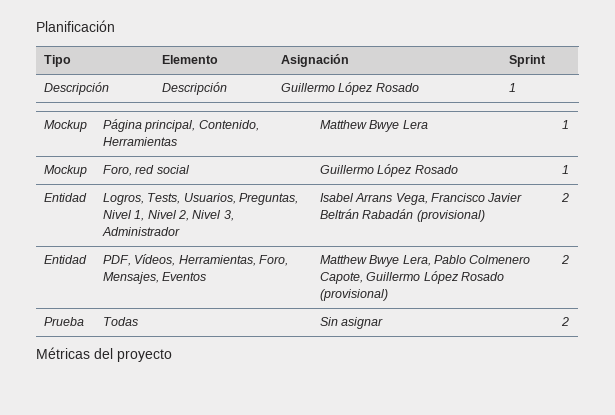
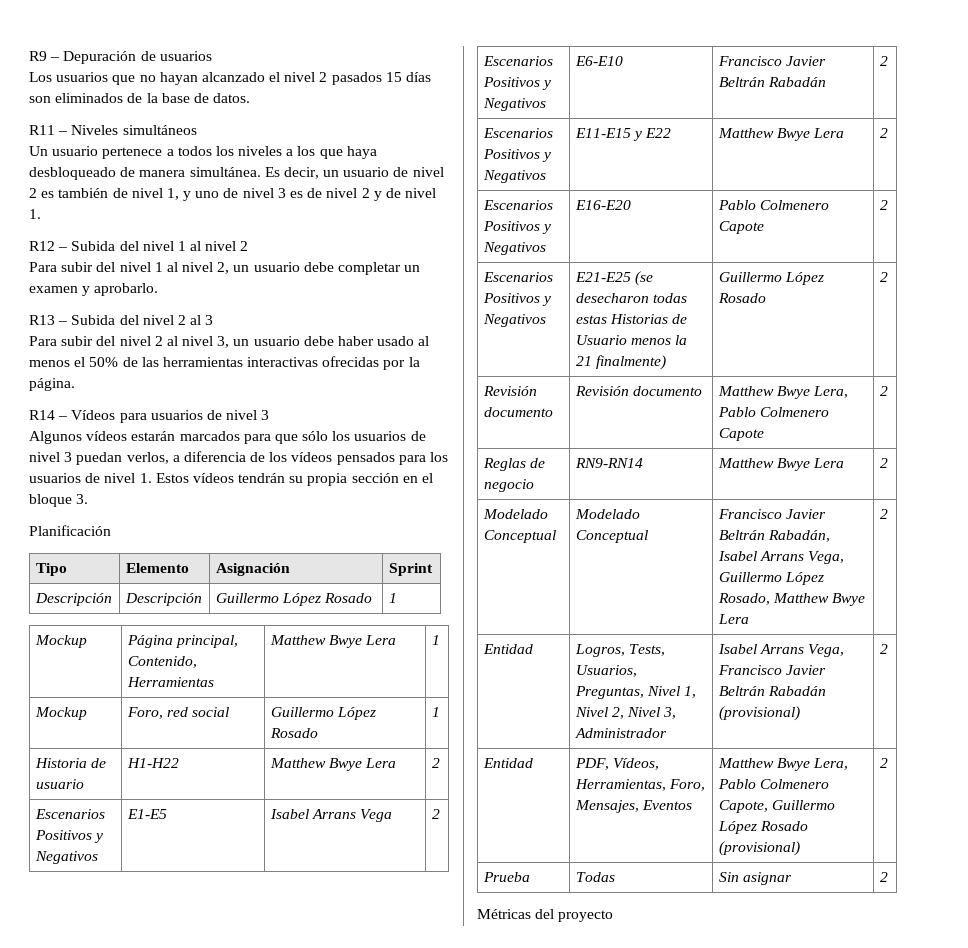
(36, 26) none -> [29,51,212,64] [29,72,432,85] [29,93,251,103] [29,125,197,135] [29,146,377,159] [29,167,444,180] [29,188,437,201] [29,209,41,219] [29,241,249,251] [29,262,421,275] [29,283,159,296] [29,315,214,325] [29,336,430,348] [29,356,420,370] [29,378,75,391] [29,410,270,423] [29,431,426,444] [29,451,449,465] [29,473,434,486] [29,494,89,507] R9 – Depuración de usuarios // Los usuarios que no hayan alcanzado el nivel 2 pasados 15 días son eliminados de la base de datos. // R11 – Niveles simultáneos // Un usuario pertenece a todos los niveles a los que haya desbloqueado de manera simultánea. Es decir, un usuario de nivel 2 es también de nivel 1, y uno de nivel 3 es de nivel 2 y de nivel 1. // R12 – Subida del nivel 1 al nivel 2 // Para subir del nivel 1 al nivel 2, un usuario debe completar un examen y aprobarlo. // R13 – Subida del nivel 2 al 3 // Para subir del nivel 2 al nivel 3, un usuario debe haber usado al menos el 50% de las herramientas interactivas ofrecidas por la página. // R14 – Vídeos para usuarios de nivel 3 // Algunos vídeos estarán marcados para que sólo los usuarios de nivel 3 puedan verlos, a diferencia de los vídeos pensados para los usuarios de nivel 1. Estos vídeos tendrán su propia sección en el bloque 3. //
(569, 169) none -> [34,758,106,768] [35,779,84,789] [126,758,179,768] [269,758,397,771] [431,758,440,768] [34,809,105,819] [34,830,103,843] [34,851,98,864] [126,809,167,819] [269,809,393,822] [431,809,440,819] [482,56,553,66] [482,77,551,90] [482,98,546,111] [574,56,623,66] [717,56,826,66] [718,77,826,87] [879,56,888,66] [482,128,553,138] [482,149,551,162] [482,170,546,183] [574,128,672,141] [717,128,845,141] [879,128,888,138] [482,200,553,210] [482,221,551,234] [482,242,546,255] [574,200,631,210] [717,200,829,210] [718,221,764,234] [879,200,888,210] [482,272,553,282] [482,293,551,306] [482,314,546,327] [574,271,653,286] [575,293,687,303] [575,314,688,324] [575,335,688,345] [575,355,666,370] [718,272,824,285] [717,293,766,303] [879,272,888,282] [482,386,537,396] [483,407,553,417] [574,386,702,396] [717,386,849,399] [717,407,829,417] [718,428,764,441] [879,386,888,396] [482,458,545,471] [483,479,534,492] [574,458,643,468] [717,458,845,471] [879,458,888,468] [482,509,548,519] [483,530,556,543] [574,509,640,519] [575,530,648,543] [717,509,826,519] [718,530,830,542] [717,551,845,564] [718,572,824,585] [717,593,866,606] [717,614,749,624] [879,509,888,519] // Historia de usuario | H1-H22 | Matthew Bwye Lera | 2 // Escenarios Positivos y Negativos | E1-E5 | Isabel Arrans Vega | 2 // Escenarios Positivos y Negativos | E6-E10 | Francisco Javier Beltrán Rabadán | 2 // Escenarios Positivos y Negativos | E11-E15 y E22 | Matthew Bwye Lera | 2 // Escenarios Positivos y Negativos | E16-E20 | Pablo Colmenero Capote | 2 // Escenarios Positivos y Negativos | E21-E25 (se desecharon todas estas Historias de Usuario menos la 21 finalmente) | Guillermo López Rosado | 2 // Revisión documento | Revisión documento | Matthew Bwye Lera, Pablo Colmenero Capote | 2 // Reglas de negocio | RN9-RN14 | Matthew Bwye Lera | 2 // Modelado Conceptual | Modelado Conceptual | Francisco Javier Beltrán Rabadán, Isabel Arrans Vega, Guillermo López Rosado, Matthew Bwye Lera | 2

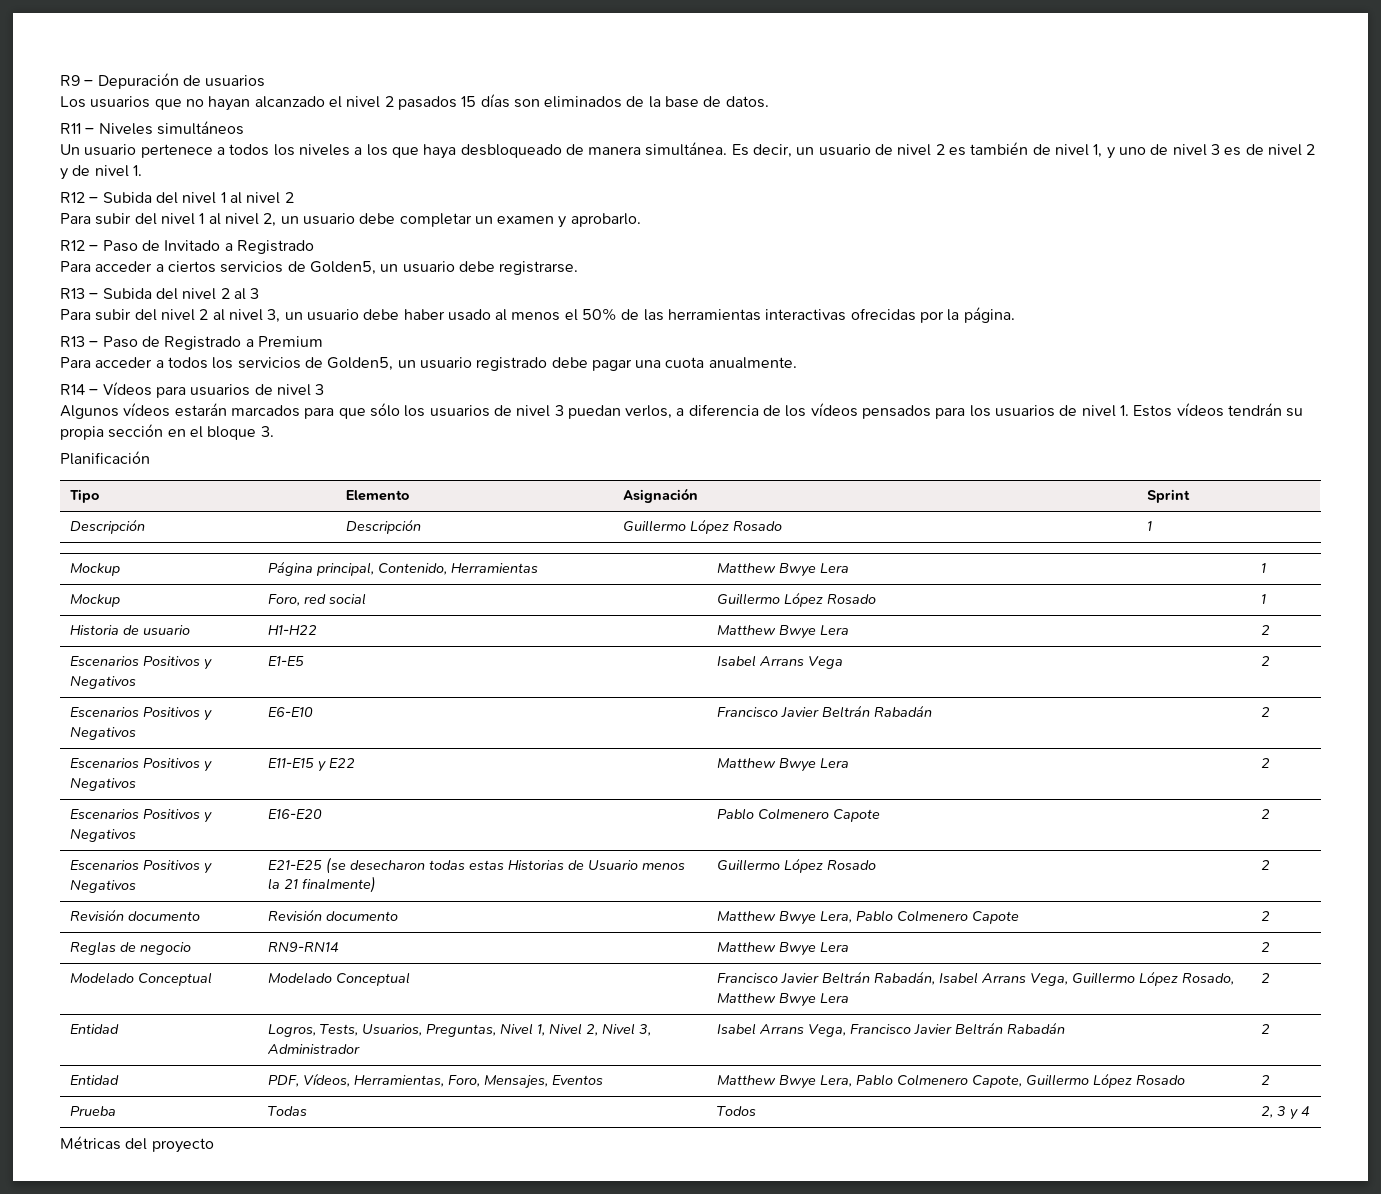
(159, 289) none -> [60,240,314,254] [60,261,579,275] // R12 – Paso de Invitado a Registrado // Para acceder a ciertos servicios de Golden5, un usuario debe registrarse.
(75, 384) none -> [60,336,323,350] [60,357,797,371] // R13 – Paso de Registrado a Premium // Para acceder a todos los servicios de Golden5, un usuario registrado debe pagar una cuota anualmente.
[718,706,800,721] (provisional) -> (1066, 1028) none
[718,841,800,856] (provisional) -> (1186, 1080) none
[718,872,792,885] [879,872,888,882] Sin asignar | 2 -> [717,1106,757,1116] [1261,1106,1311,1120] Todos | 2, 3 y 4

